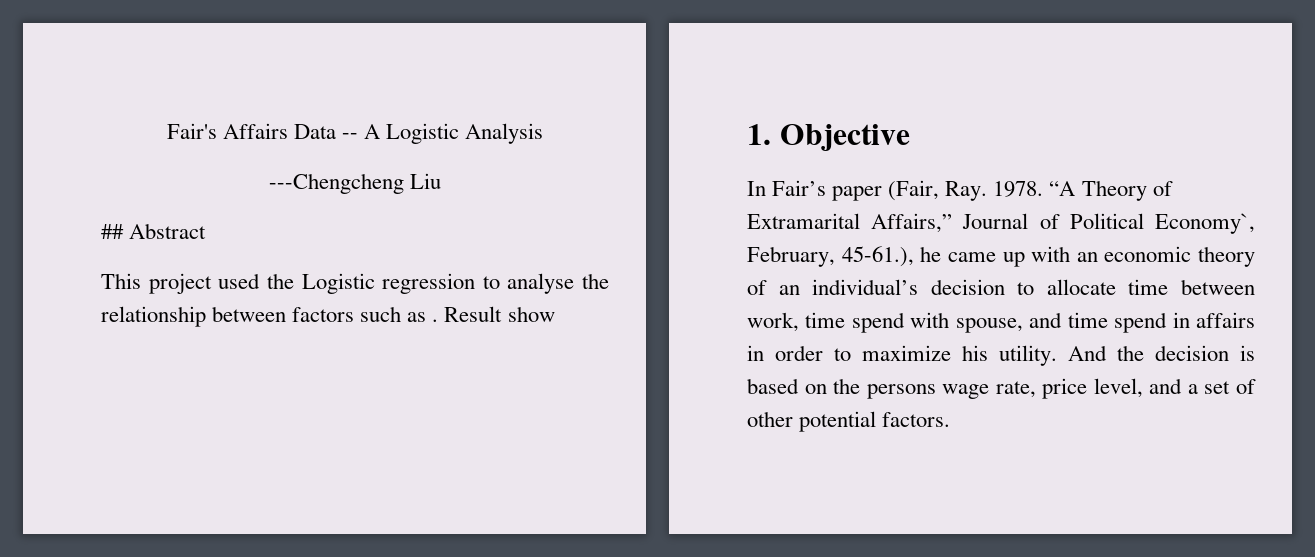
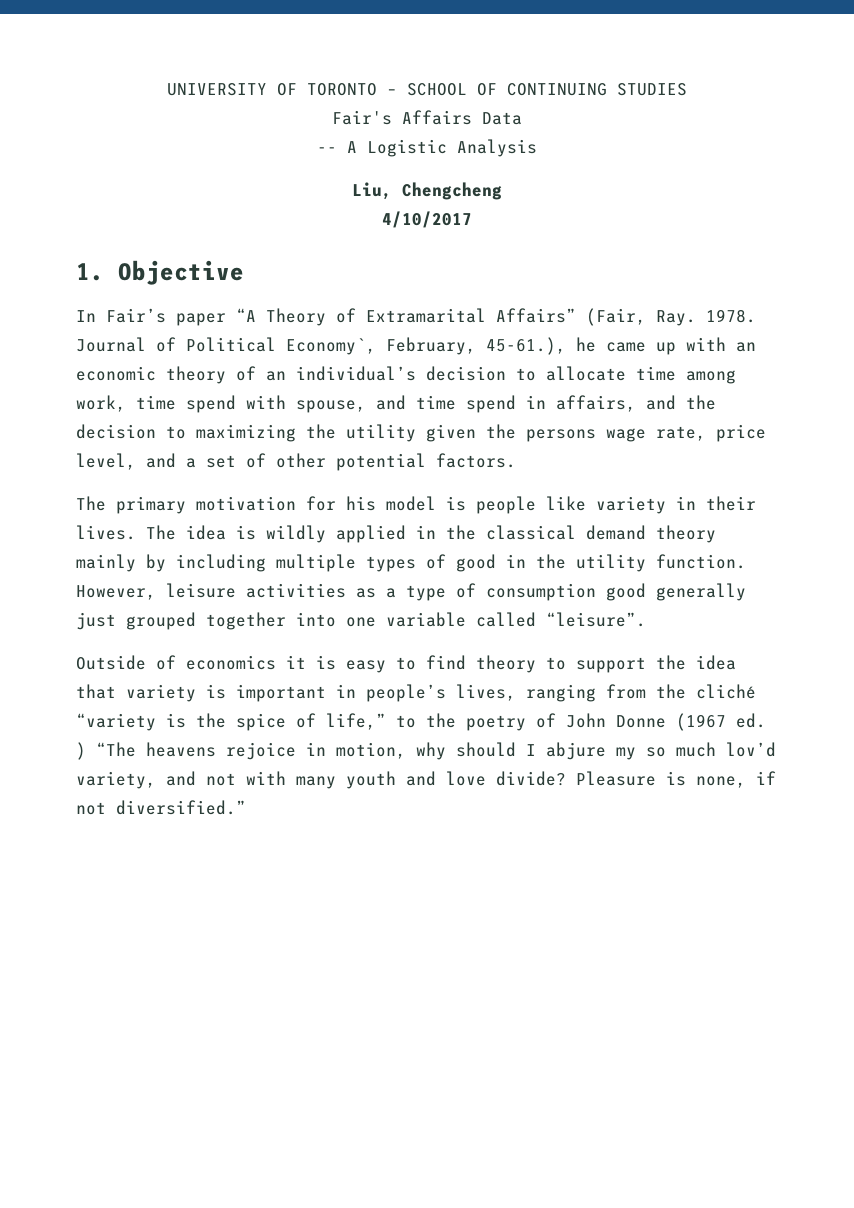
(166, 131) none -> [167,83,687,96] UNIVERSITY OF TORONTO – SCHOOL OF CONTINUING STUDIES //
(336, 131) none -> (522, 118) //
[268,173,442,194] [101,223,207,239] [101,273,609,294] [101,306,555,327] ---Chengcheng Liu // ## Abstract // This project used the Logistic regression to analyse the relationship between factors such as . Result show -> [352,182,502,200] [382,211,472,228] Liu, Chengcheng // 4/10/2017
[888,180,1044,201] (Fair, Ray. 1978. -> (226, 319) none
[871,213,953,233] Affairs,” -> [496,308,756,326] Affairs” (Fair, Ray. 1978.
[1181,279,1255,295] between -> [686,370,736,384] among
[1196,312,1255,328] [747,345,1255,366] [747,378,827,394] affairs in order to maximize his utility. And the decision is based on -> [556,395,716,412] [76,424,476,442] affairs, and the decision to maximizing the utility given
(951, 419) none -> [76,496,756,514] [76,525,716,543] [76,554,746,572] [76,583,746,601] [76,612,646,630] [76,655,736,673] [76,684,756,702] [76,713,766,731] [76,742,776,760] [76,771,776,789] [76,800,246,815] // The primary motivation for his model is people like variety in their lives. The idea is wildly applied in the classical demand theory mainly by including multiple types of good in the utility function. However, leisure activities as a type of consumption good generally just grouped together into one variable called “leisure”. // Outside of economics it is easy to find theory to support the idea that variety is important in people’s lives, ranging from the cliché “variety is the spice of life,” to the poetry of John Donne (1967 ed. ) “The heavens rejoice in motion, why should I abjure my so much lov’d variety, and not with many youth and love divide? Pleasure is none, if not diversified.”

